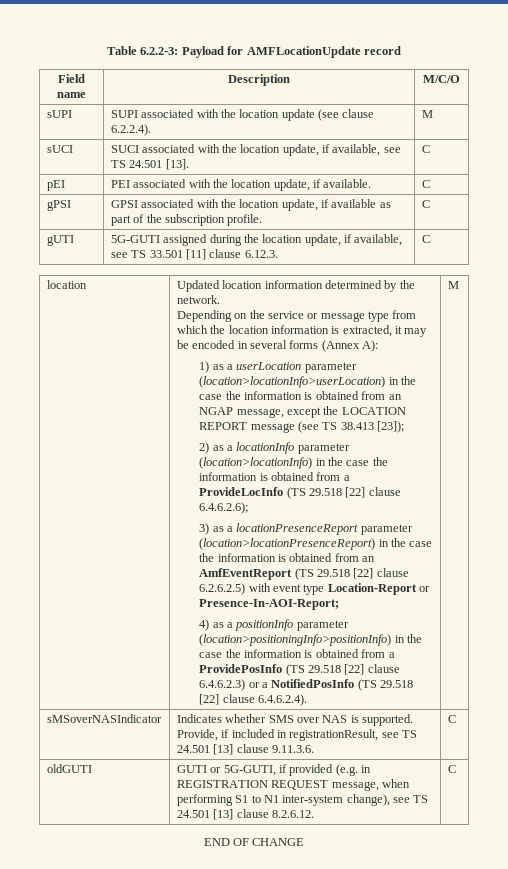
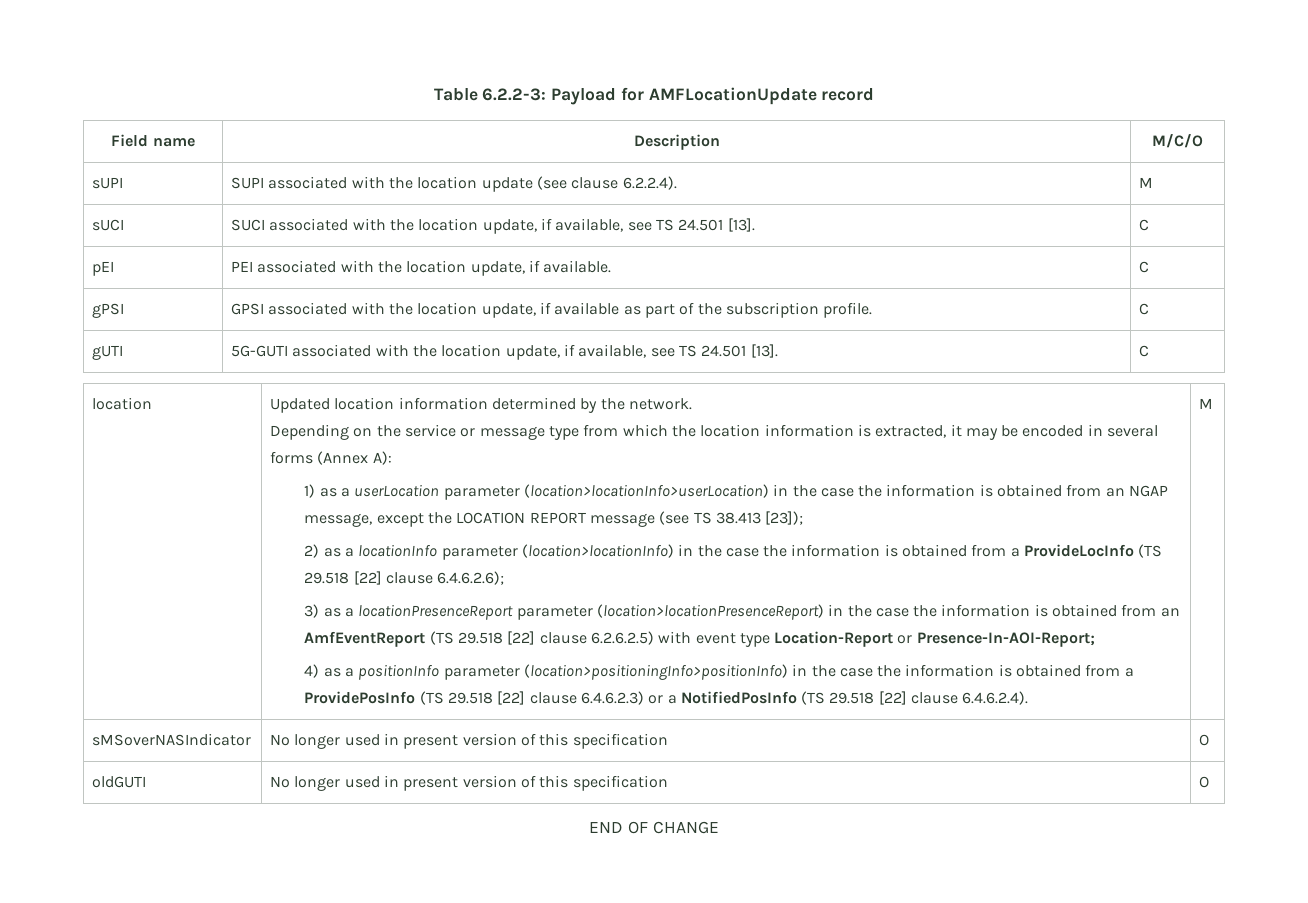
[163,234,403,246] [110,249,278,260] assigned during the location update, if available, see TS 33.501 [11] clause 6.12.3. -> [292,344,778,360] associated with the location update, if available, see TS 24.501 [13].
[176,714,414,726] [176,729,418,741] [176,744,314,755] [447,715,456,723] [46,764,92,773] [176,764,372,776] [176,779,410,791] [176,794,429,806] [176,809,314,820] [447,765,456,773] Indicates whether SMS over NAS is supported. Provide, if included in registrationResult, see TS 24.501 [13] clause 9.11.3.6. | C // oldGUTI | GUTI or 5G-GUTI, if provided (e.g. in REGISTRATION REQUEST message, when performing S1 to N1 inter-system change), see TS 24.501 [13] clause 8.2.6.12. | C -> [270,733,668,749] [1199,734,1210,746] [92,776,147,788] [270,775,668,791] [1199,776,1210,788] No longer used in present version of this specification | O // oldGUTI | No longer used in present version of this specification | O

